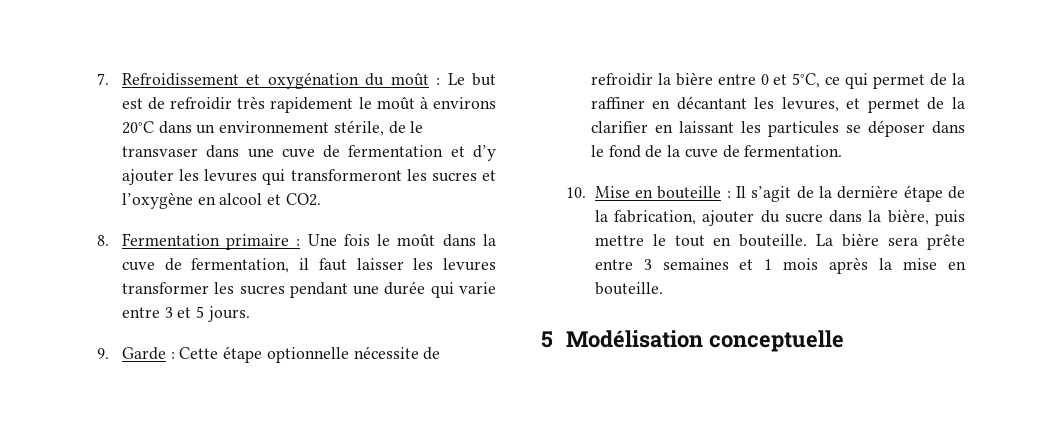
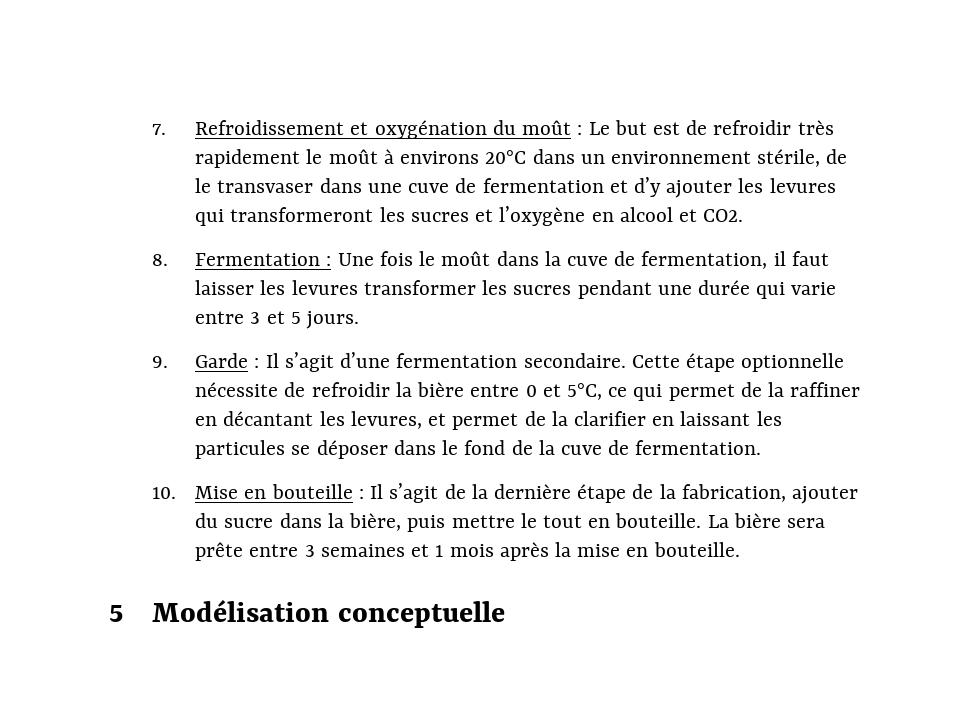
[226,234,290,250] primaire -> (321, 259) none
(175, 355) none -> [265,352,626,372] Il s’agit d’une fermentation secondaire.

